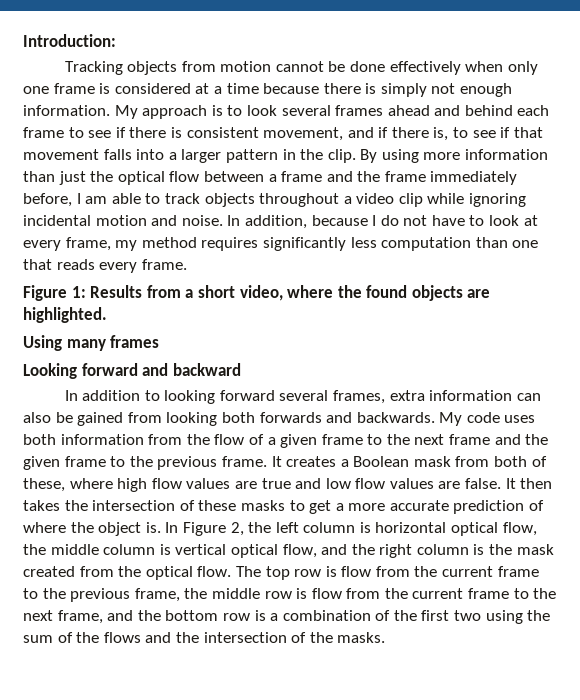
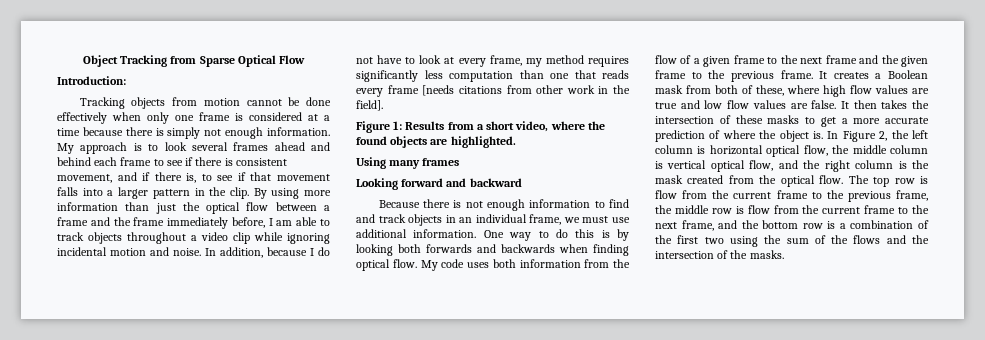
(23, 40) none -> [82,55,306,67] Object Tracking from Sparse Optical Flow //
[141,259,187,270] frame. -> [387,85,630,96] [356,100,383,111] frame [needs citations from other work in the field].
[64,390,541,404] [23,412,435,426] In addition to looking forward several frames, extra information can also be gained from looking both forwards and backwards. -> [378,199,629,211] [356,214,630,226] [356,229,629,241] [356,244,629,256] [356,259,417,271] Because there is not enough information to find and track objects in an individual frame, we must use additional information. One way to do this is by looking both forwards and backwards when finding optical flow.

